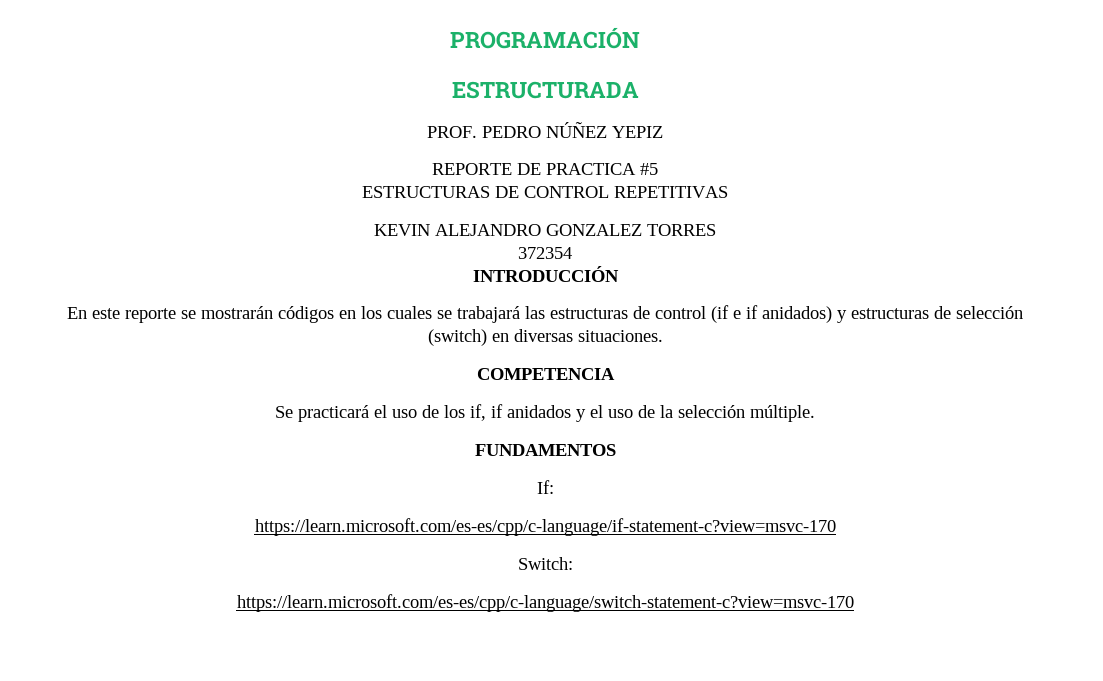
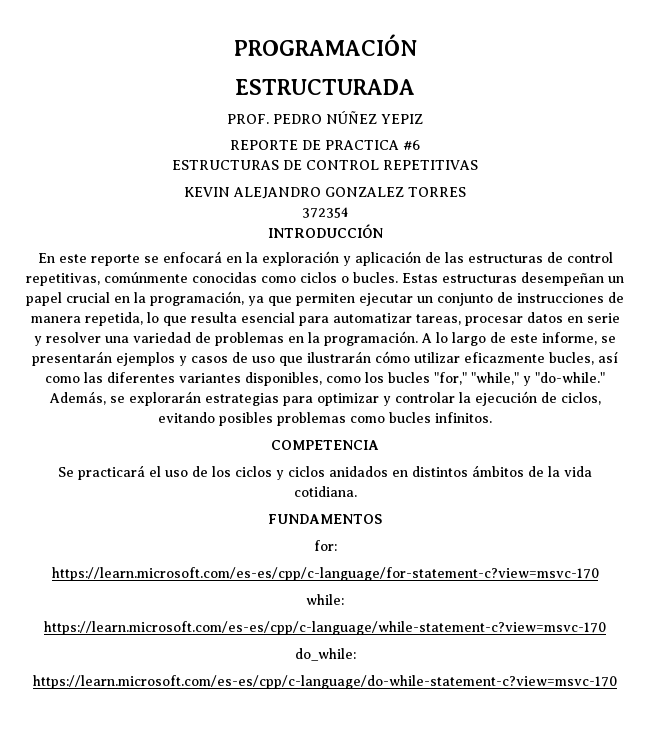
[640,163,658,175] #5 -> [403,140,420,150] #6
[201,305,1023,323] [427,329,663,346] mostrarán códigos en los cuales se trabajará las estructuras de control (if e if anidados) y estructuras de selección (switch) en diversas situaciones. -> [162,251,613,266] [26,272,624,286] [26,291,624,306] [30,312,620,326] [34,331,616,346] [32,351,618,366] [45,372,605,386] [48,391,601,406] [158,412,492,426] enfocará en la exploración y aplicación de las estructuras de control repetitivas, comúnmente conocidas como ciclos o bucles. Estas estructuras desempeñan un papel crucial en la programación, ya que permiten ejecutar un conjunto de instrucciones de manera repetida, lo que resulta esencial para automatizar tareas, procesar datos en serie y resolver una variedad de problemas en la programación. A lo largo de este informe, se presentarán ejemplos y casos de uso que ilustrarán cómo utilizar eficazmente bucles, así como las diferentes variantes disponibles, como los bucles "for," "while," y "do-while." Además, se explorarán estrategias para optimizar y controlar la ejecución de ciclos, evitando posibles problemas como bucles infinitos.
[470,404,815,422] [474,444,616,456] [536,480,554,494] [254,518,836,536] [517,557,573,570] [236,594,854,612] if, if anidados y el uso de la selección múltiple. // FUNDAMENTOS // If: // https://learn.microsoft.com/es-es/cpp/c-language/if-statement-c?view=msvc-170 // Switch: // https://learn.microsoft.com/es-es/cpp/c-language/switch-statement-c?view=msvc-170 -> [235,465,592,480] [293,486,357,497] [268,514,382,524] [313,540,337,551] [51,567,599,581] [306,594,344,605] [44,621,606,635] [294,648,356,661] [33,675,617,689] ciclos y ciclos anidados en distintos ámbitos de la vida cotidiana. // FUNDAMENTOS // for: // https://learn.microsoft.com/es-es/cpp/c-language/for-statement-c?view=msvc-170 // while: // https://learn.microsoft.com/es-es/cpp/c-language/while-statement-c?view=msvc-170 // do_while: // https://learn.microsoft.com/es-es/cpp/c-language/do-while-statement-c?view=msvc-170

